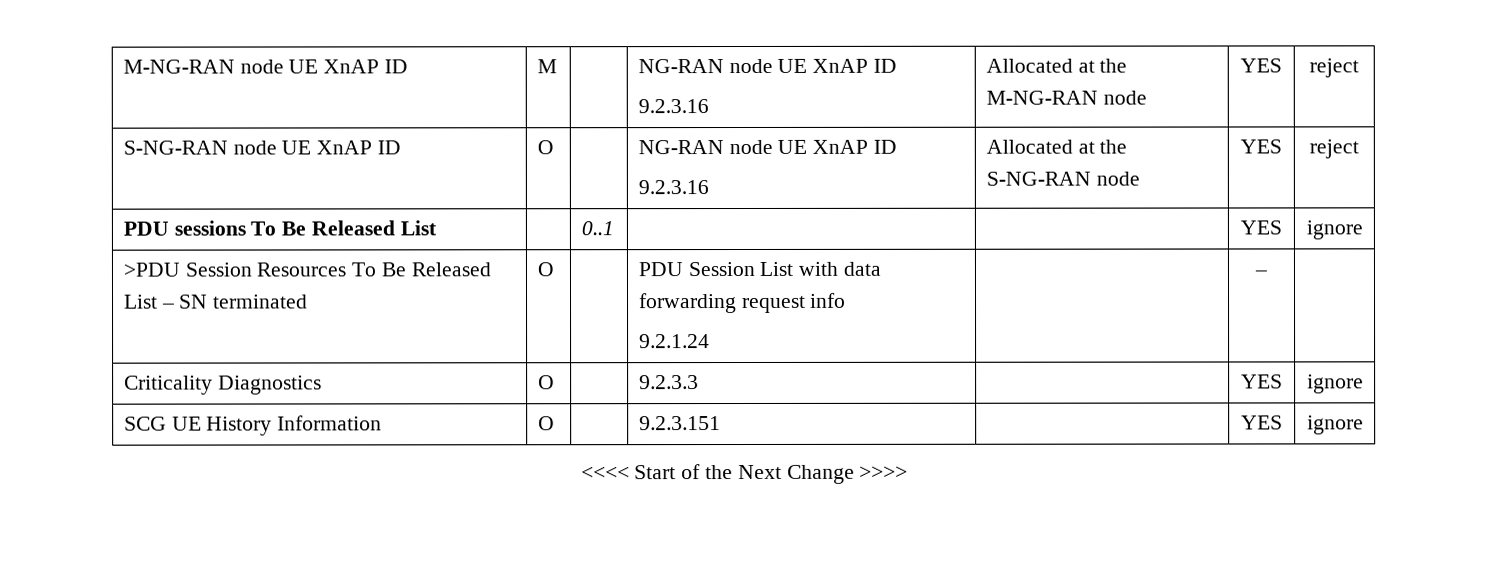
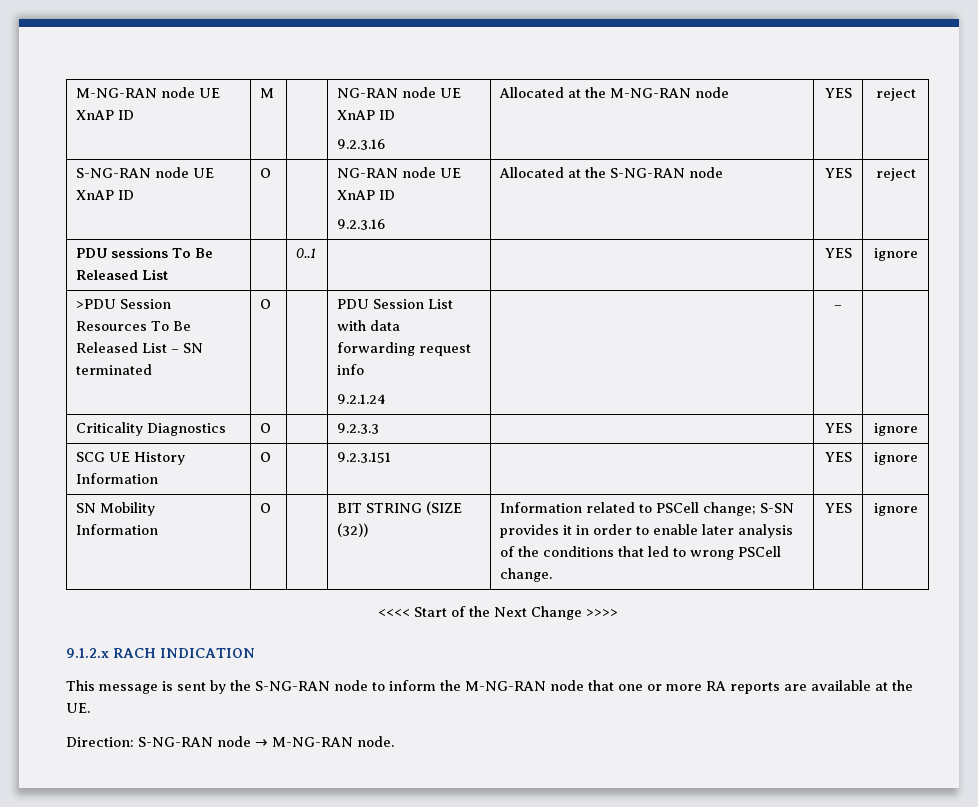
(1364, 425) none -> [76,502,156,516] [76,524,159,535] [260,503,272,513] [337,501,463,515] [337,523,369,537] [500,502,795,516] [500,524,794,538] [500,546,782,560] [500,568,553,582] [824,503,852,513] [873,503,918,516] // SN Mobility Information | O | | BIT STRING (SIZE (32)) | Information related to PSCell change; S-SN provides it in order to enable later analysis of the conditions that led to wrong PSCell change. | YES | ignore
(909, 472) none -> [66,648,255,658] [66,680,913,694] [66,703,90,713] [66,736,394,747] // 9.1.2.x RACH INDICATION // This message is sent by the S-NG-RAN node to inform the M-NG-RAN node that one or more RA reports are available at the UE. // Direction: S-NG-RAN node → M-NG-RAN node.

